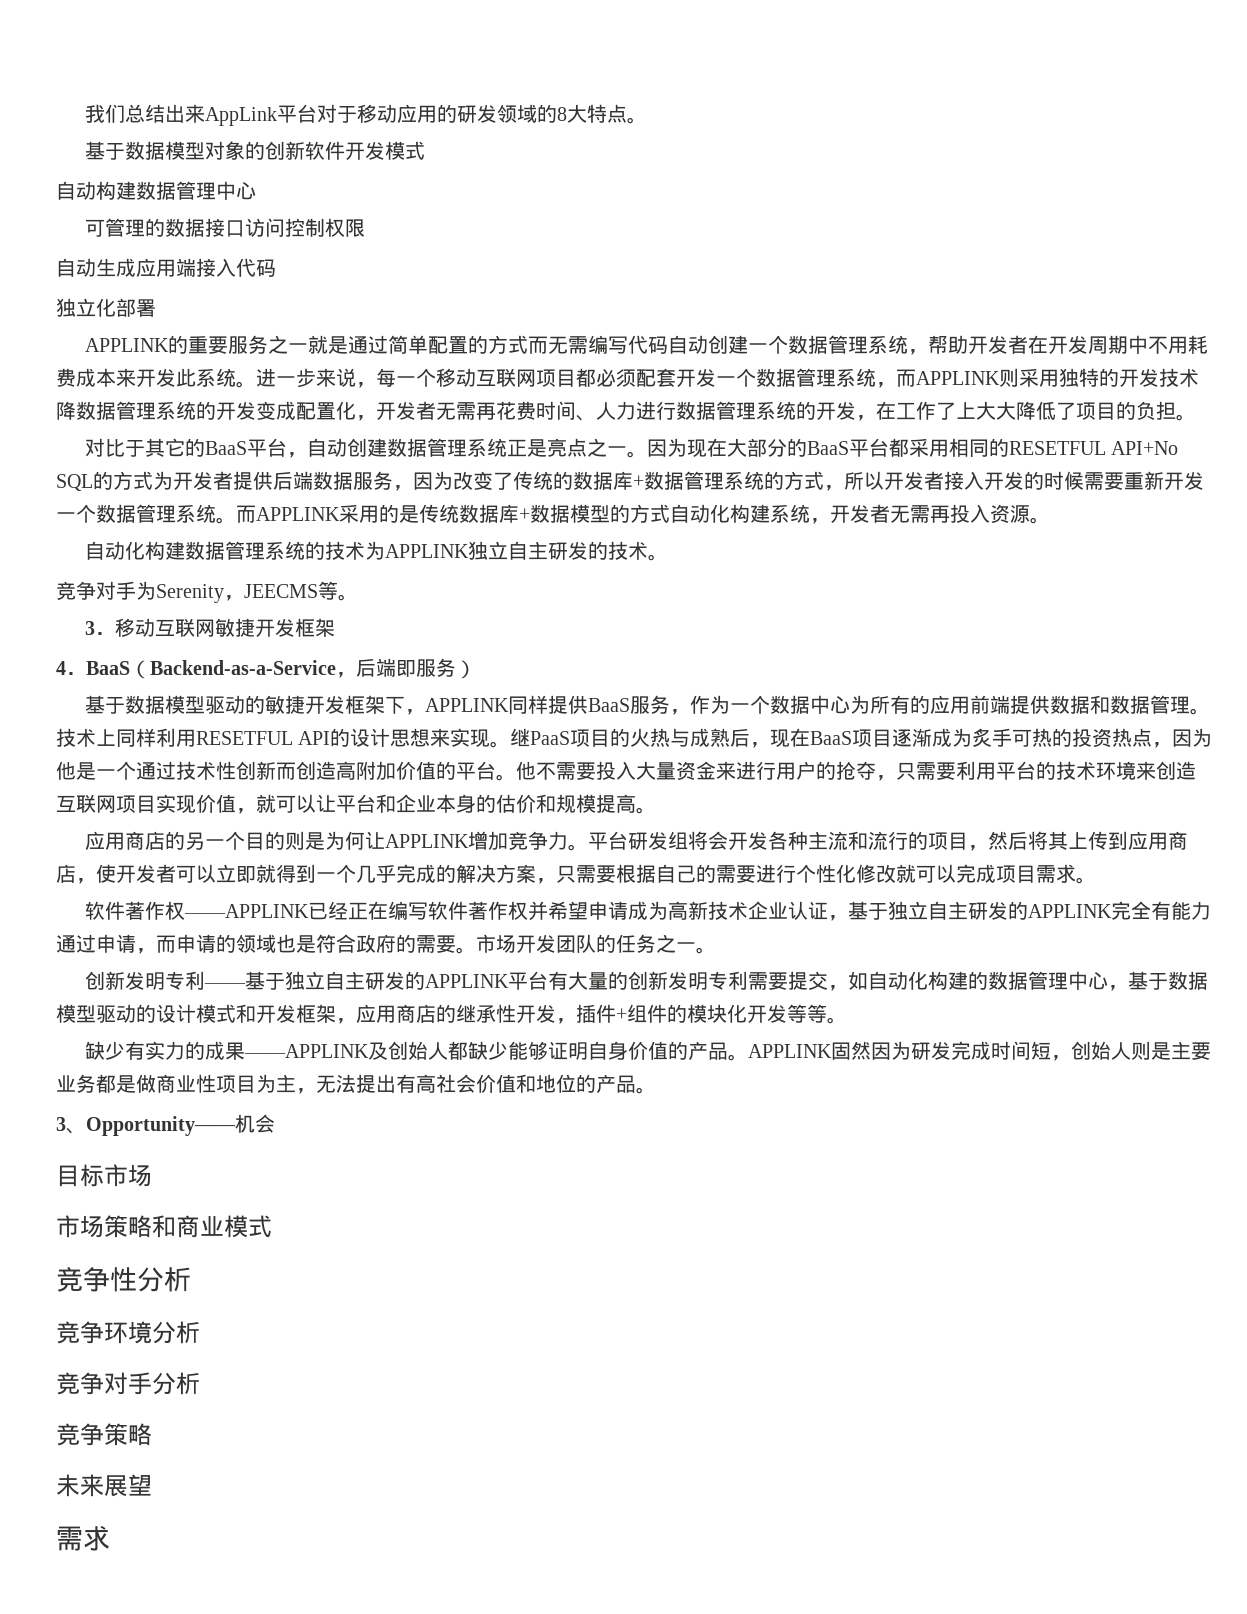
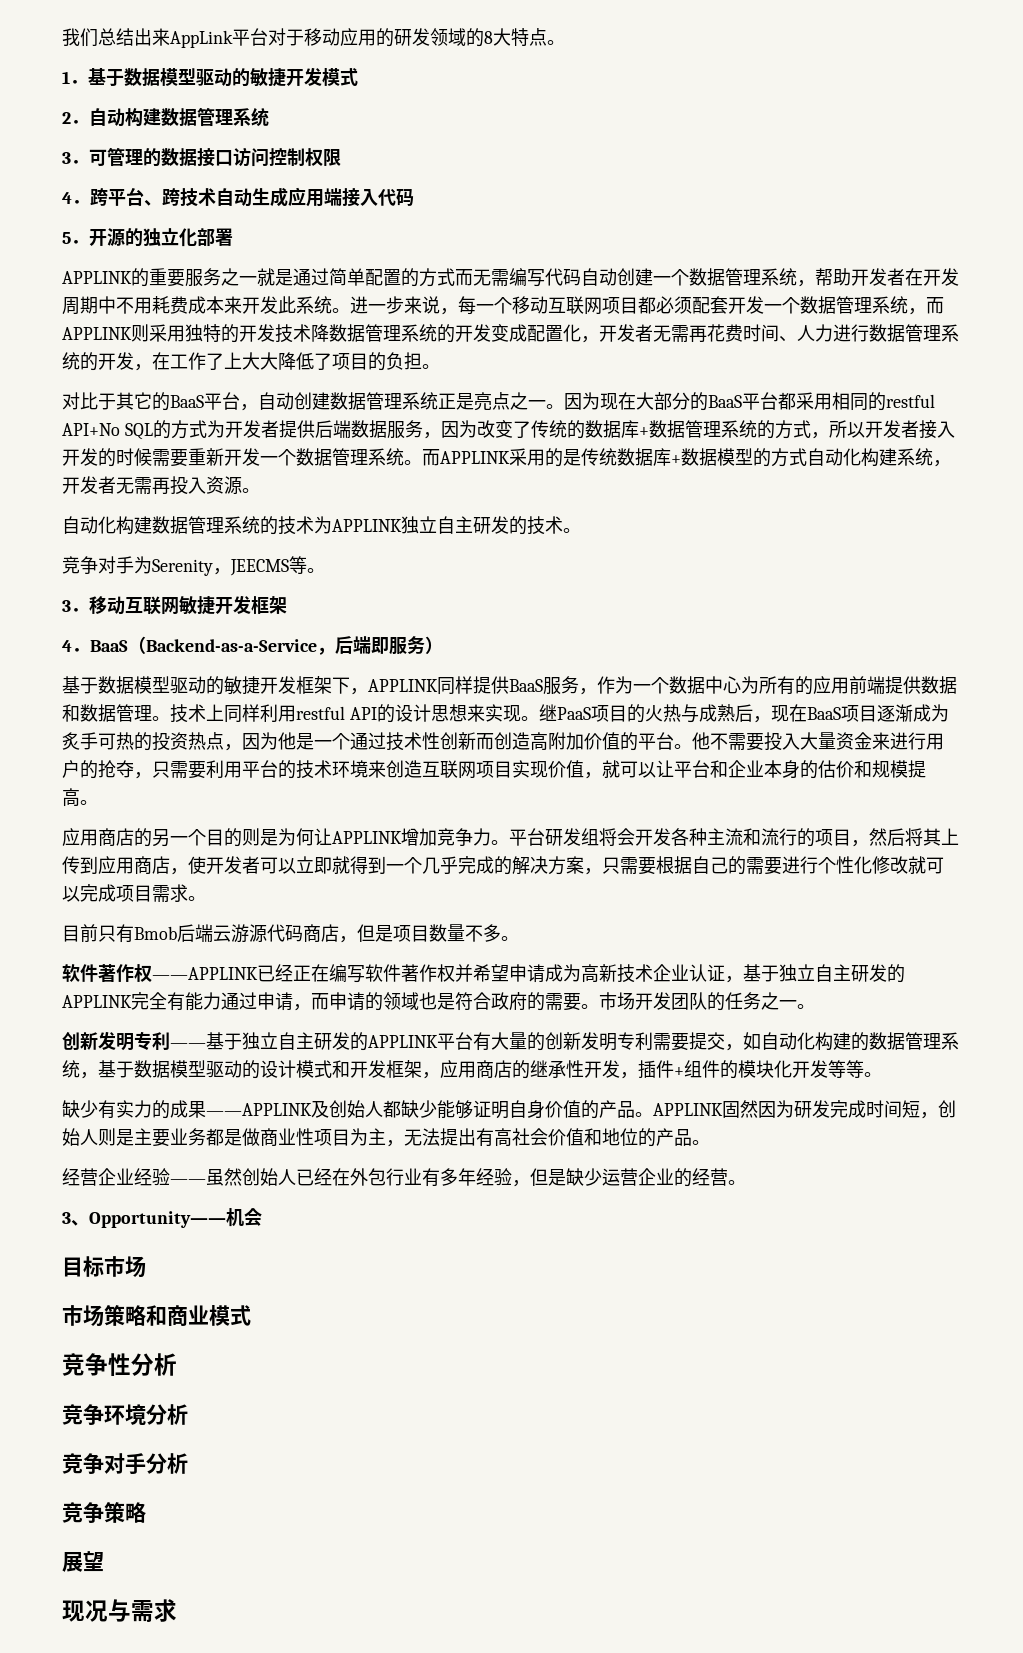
[84,141,345,160] 基于数据模型对象的创新软件 -> [62,68,286,87] 1．基于数据模型驱动的敏捷
(425, 150) none -> [62,112,89,124] 2．
[216,181,256,200] 中心 // -> [233,107,269,127] [62,152,89,164] 系统 // 3．
(365, 228) none -> [62,187,216,207] 4．跨平台、跨技术
(276, 268) none -> [62,228,143,247] 5．开源的
[1008,441,1106,455] RESETFUL -> [886,394,935,408] restful
[196,731,293,745] RESETFUL -> [296,706,345,720] restful
(1096, 880) none -> [62,924,519,943] // 目前只有Bmob后端云游源代码商店，但是项目数量不多。
[1067,971,1108,990] 中心 -> [941,1032,959,1050] [62,1060,80,1078] 系统
(656, 1090) none -> [62,1168,746,1187] // 经营企业经验——虽然创始人已经在外包行业有多年经验，但是缺少运营企业的经营。
[56,1474,104,1497] 未来 -> (146, 1512) none
(152, 1485) none -> [62,1599,131,1622] 现况与

